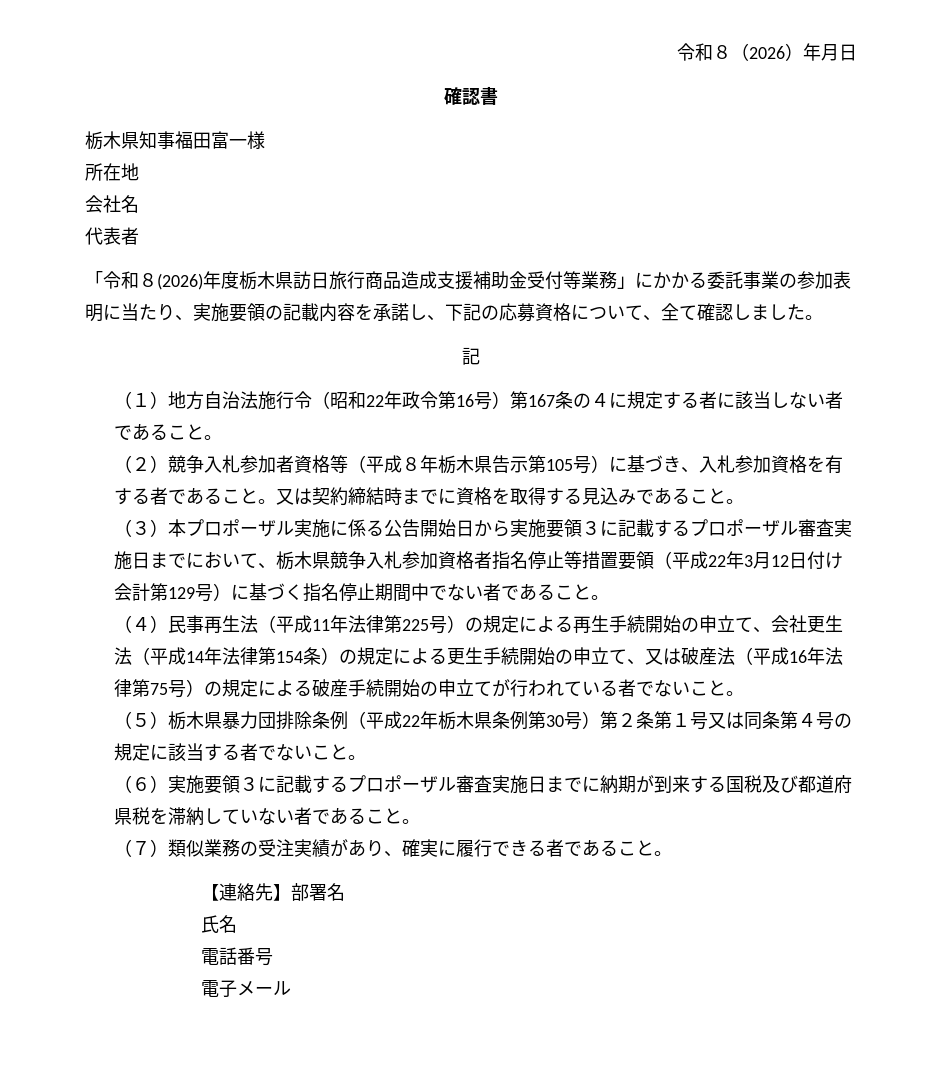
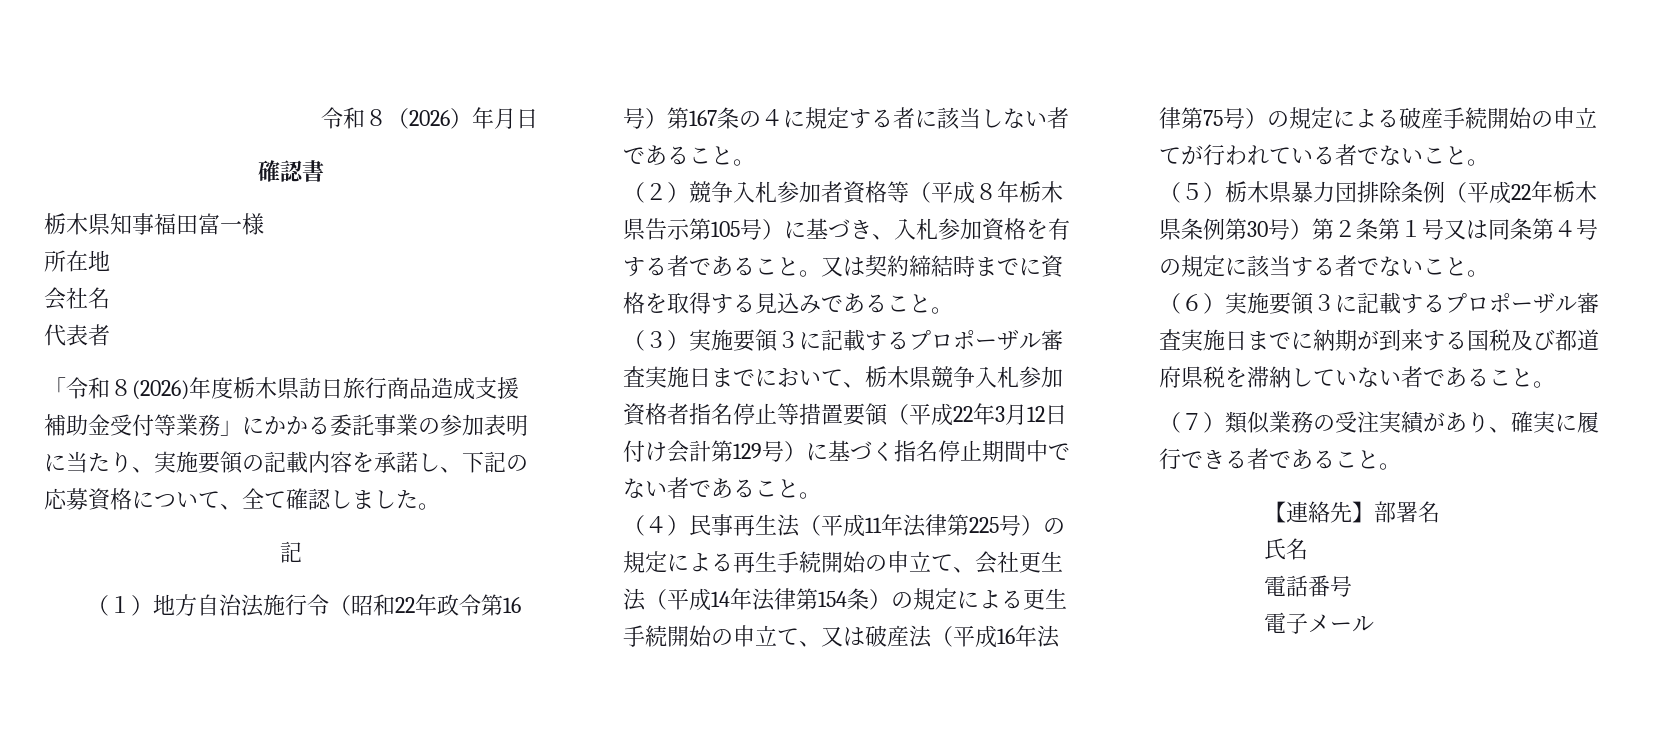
[167,519,510,538] 本プロポーザル実施に係る公告開始日から -> (689, 340) none

